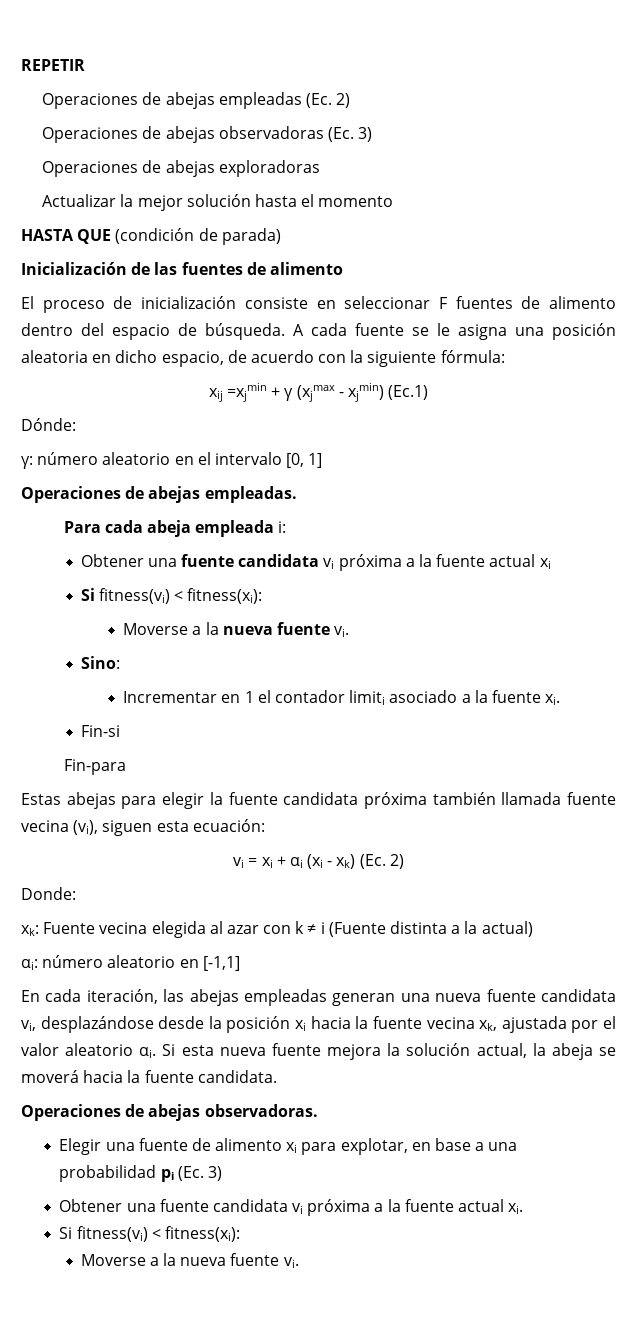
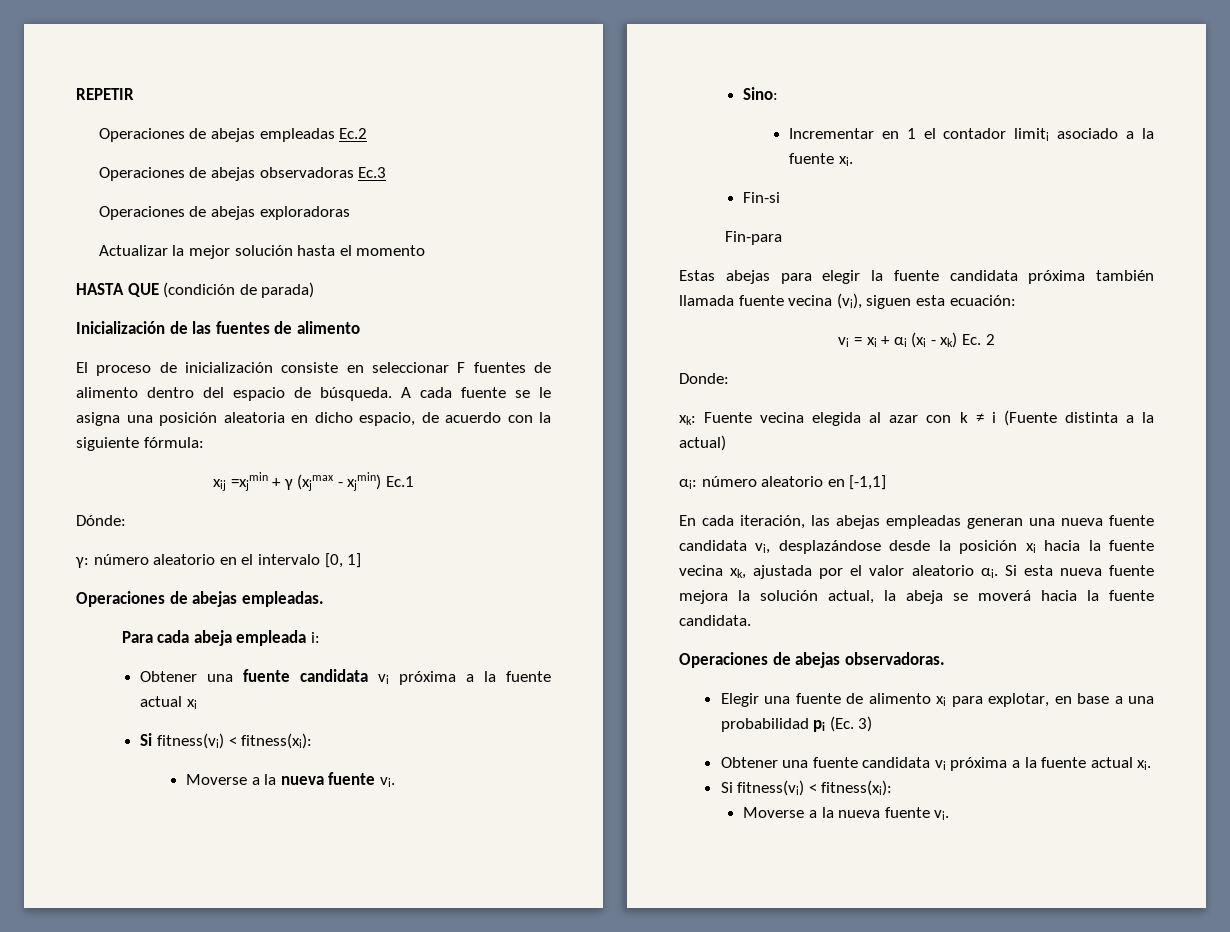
[306,93,351,108] (Ec. 2) -> [339,128,368,139] Ec.2
[328,127,373,142] (Ec. 3) -> [358,167,387,178] Ec.3
[388,385,429,400] (Ec.1) -> [386,476,415,487] Ec.1
[359,854,404,869] (Ec. 2) -> [962,334,995,345] Ec. 2

